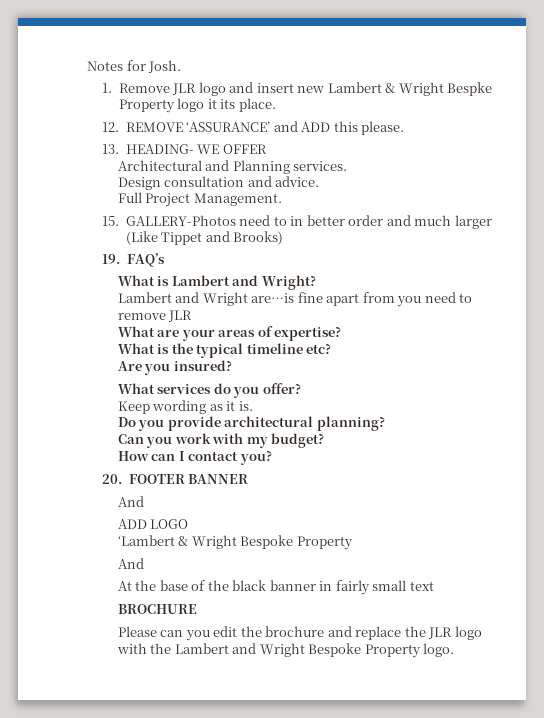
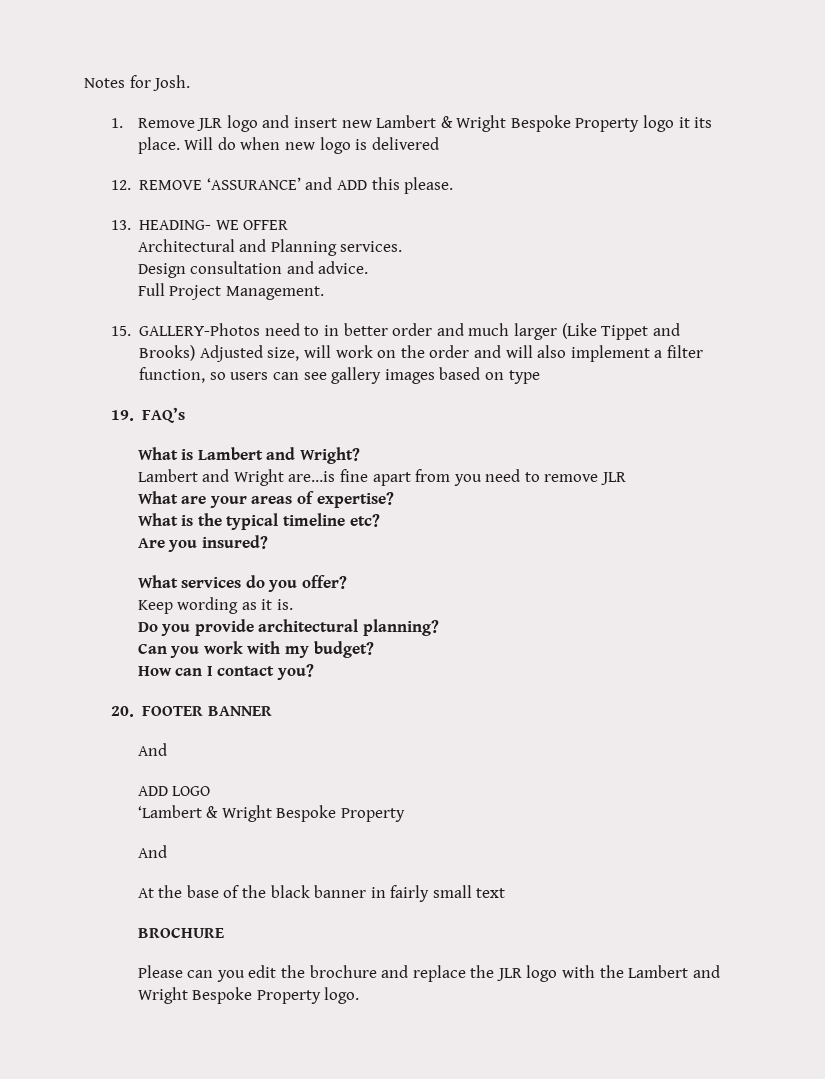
[447,82,493,96] Bespke -> [510,115,571,132] Bespoke
(276, 105) none -> [184,137,439,154] Will do when new logo is delivered
(284, 238) none -> [199,345,703,362] [139,367,540,384] Adjusted size, will work on the order and will also implement a filter function, so users can see gallery images based on type

